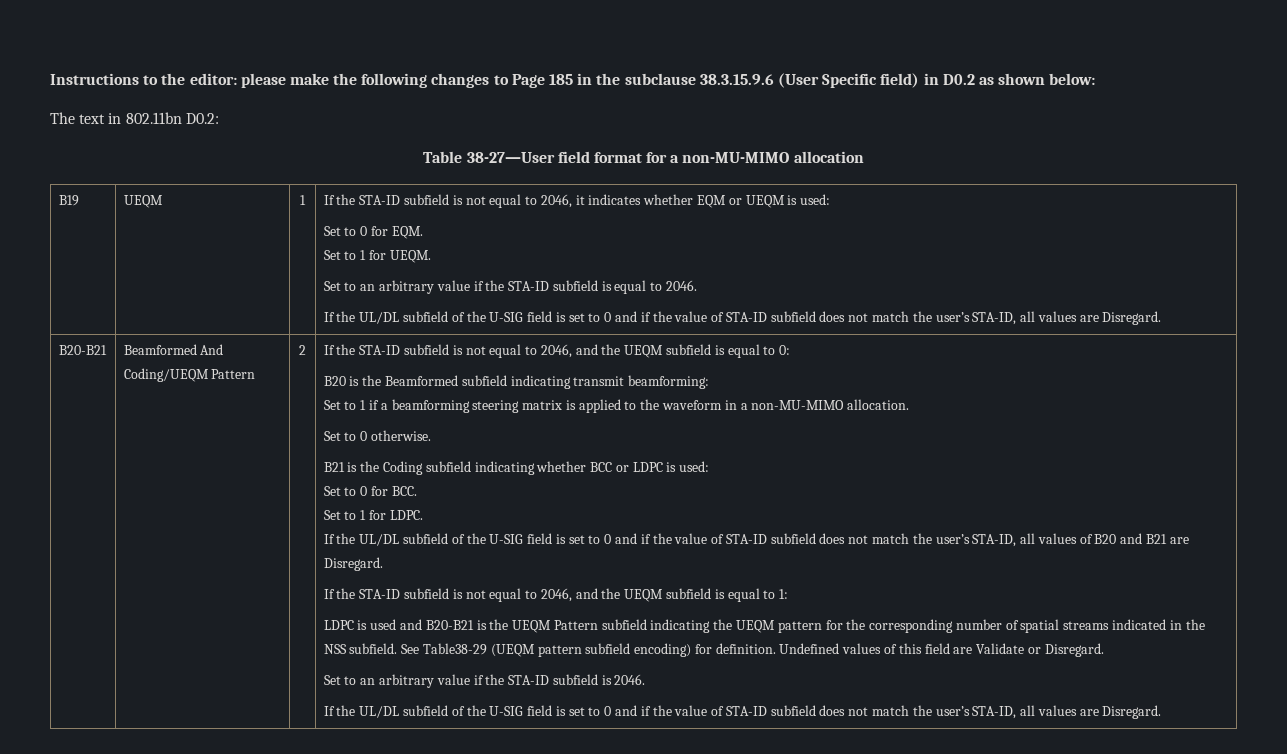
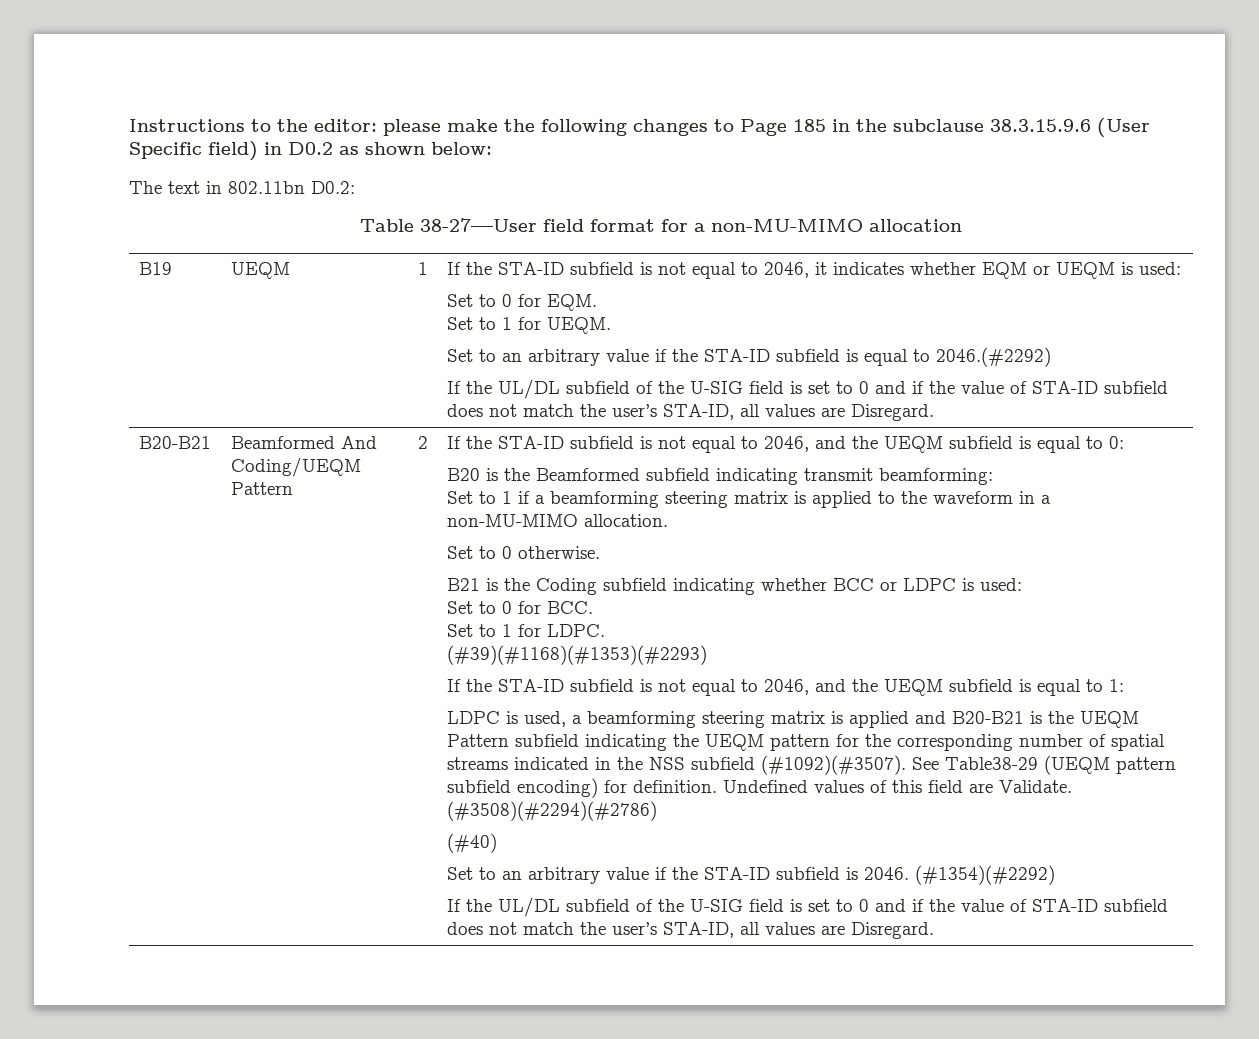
[665,280,697,291] 2046. -> [935,347,1051,367] 2046.(#2292)
[323,533,1189,547] [323,557,383,571] If the UL/DL subfield of the U-SIG field is set to 0 and if the value of STA-ID subfield does not match the user’s STA-ID, all values of B20 and B21 are Disregard. -> [446,645,707,665] (#39)(#1168)(#1353)(#2293)
[370,619,397,630] used -> [523,711,909,728] used, a beamforming steering matrix is applied
[349,643,398,654] subfield. -> [690,755,906,775] subfield (#1092)(#3507).
[976,643,1104,657] Validate or Disregard. -> [998,780,1072,793] [446,801,657,821] [446,833,497,853] Validate. (#3508)(#2294)(#2786) // (#40)
(646, 679) none -> [914,865,1055,885] (#1354)(#2292)

